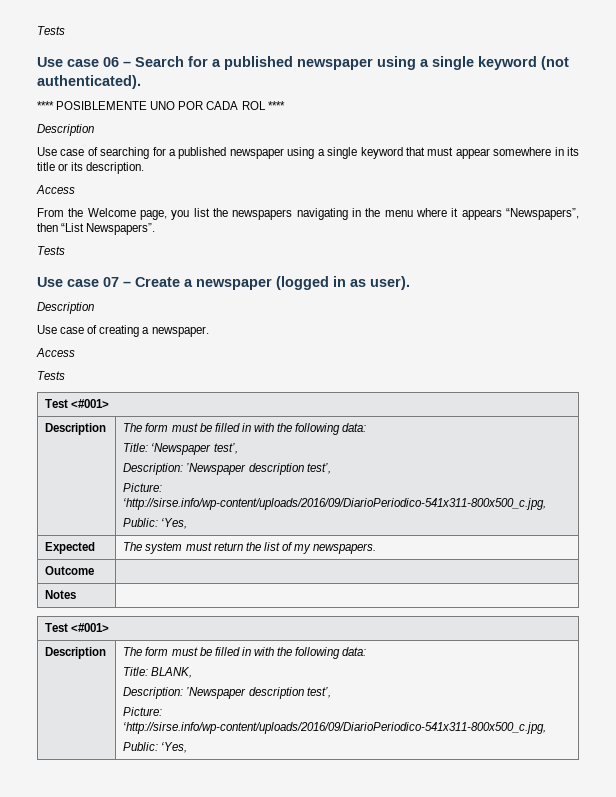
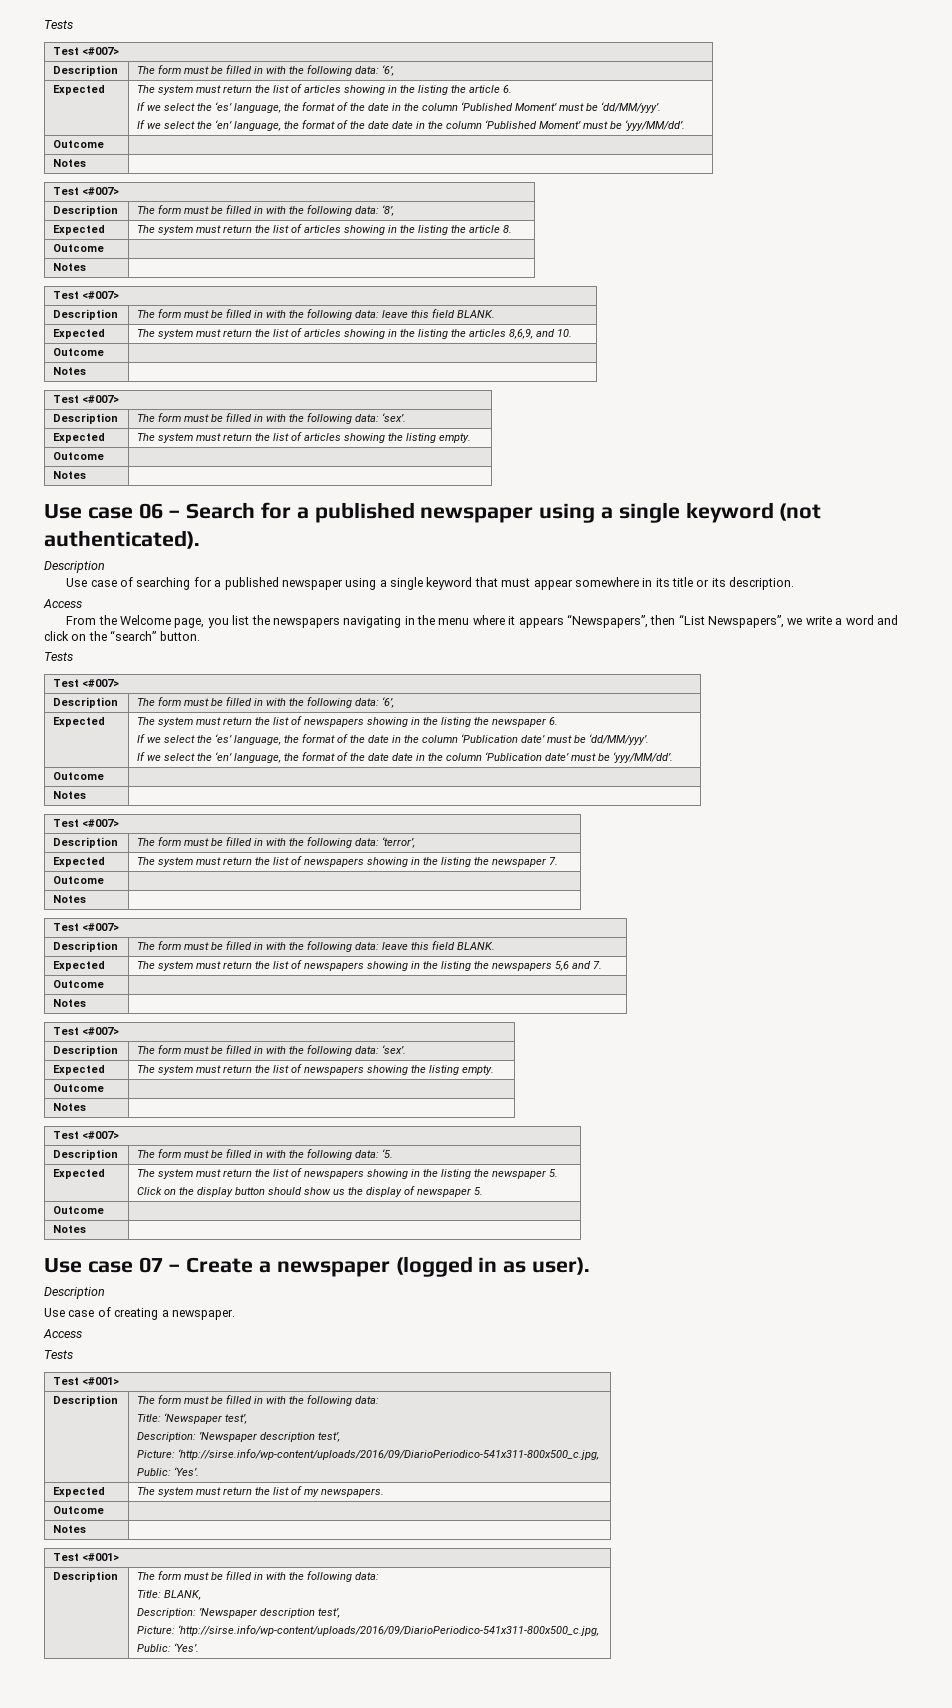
[37,26,65,35] Tests -> [44,20,73,29] [53,47,120,55] [53,65,119,76] [137,65,395,76] [53,85,106,95] [137,84,513,95] [137,102,662,113] [137,120,686,131] [53,140,105,148] [53,159,87,167] [53,187,120,195] [53,205,119,216] [137,205,395,216] [53,225,106,235] [137,224,513,235] [53,244,105,252] [53,263,87,271] [53,291,120,299] [53,309,119,320] [137,309,496,320] [53,329,106,339] [137,328,573,339] [53,348,105,356] [53,367,87,375] [53,395,120,403] [53,413,119,424] [137,413,407,424] [53,433,106,443] [137,432,472,443] [53,452,105,460] [53,471,87,479] Tests // Test <#007> // Description | The form must be filled in with the following data: ‘6’, // Expected | The system must return the list of articles showing in the listing the article 6. // If we select the ‘es’ language, the format of the date in the column ‘Published Moment’ must be ‘dd/MM/yyy’. // If we select the ‘en’ language, the format of the date date in the column ‘Published Moment’ must be ‘yyy/MM/dd’. // Outcome | // Notes | // Test <#007> // Description | The form must be filled in with the following data: ‘8’, // Expected | The system must return the list of articles showing in the listing the article 8. // Outcome | // Notes | // Test <#007> // Description | The form must be filled in with the following data: leave this field BLANK. // Expected | The system must return the list of articles showing in the listing the articles 8,6,9, and 10. // Outcome | // Notes | // Test <#007> // Description | The form must be filled in with the following data: ‘sex’. // Expected | The system must return the list of articles showing the listing empty. // Outcome | // Notes |
[37,101,285,110] // **** POSIBLEMENTE UNO POR CADA ROL **** -> (200, 539) none
[86,223,156,235] [37,246,65,255] Newspapers”. // Tests -> [708,615,898,628] [44,630,200,641] [44,652,73,661] [53,679,120,687] [53,697,119,708] [137,697,395,708] [53,717,106,727] [137,716,559,727] [137,734,650,745] [137,752,674,763] [53,772,105,780] [53,791,87,799] [53,819,120,827] [53,837,119,848] [137,837,416,848] [53,857,106,867] [137,856,559,867] [53,876,105,884] [53,895,87,903] [53,923,120,931] [53,941,119,952] [137,941,496,952] [53,961,106,971] [137,960,603,971] [53,980,105,988] [53,999,87,1007] [53,1027,120,1035] [53,1045,119,1056] [137,1045,407,1056] [53,1065,106,1075] [137,1064,495,1075] [53,1084,105,1092] [53,1103,87,1111] [53,1131,120,1139] [53,1149,119,1160] [137,1149,394,1160] [53,1169,106,1179] [137,1168,559,1179] [137,1186,484,1197] [53,1206,105,1214] [53,1225,87,1233] Newspapers”, we write a word and click on the “search” button. // Tests // Test <#007> // Description | The form must be filled in with the following data: ‘6’, // Expected | The system must return the list of newspapers showing in the listing the newspaper 6. // If we select the ‘es’ language, the format of the date in the column ‘Publication date’ must be ‘dd/MM/yyy’. // If we select the ‘en’ language, the format of the date date in the column ‘Publication date’ must be ‘yyy/MM/dd’. // Outcome | // Notes | // Test <#007> // Description | The form must be filled in with the following data: ‘terror’, // Expected | The system must return the list of newspapers showing in the listing the newspaper 7. // Outcome | // Notes | // Test <#007> // Description | The form must be filled in with the following data: leave this field BLANK. // Expected | The system must return the list of newspapers showing in the listing the newspapers 5,6 and 7. // Outcome | // Notes | // Test <#007> // Description | The form must be filled in with the following data: ‘sex’. // Expected | The system must return the list of newspapers showing the listing empty. // Outcome | // Notes | // Test <#007> // Description | The form must be filled in with the following data: ‘5. // Expected | The system must return the list of newspapers showing in the listing the newspaper 5. // Click on the display button should show us the display of newspaper 5. // Outcome | // Notes |
[161,518,188,529] ‘Yes, -> [174,1467,200,1476] ‘Yes’.
[161,742,188,753] ‘Yes, -> [174,1643,200,1652] ‘Yes’.

